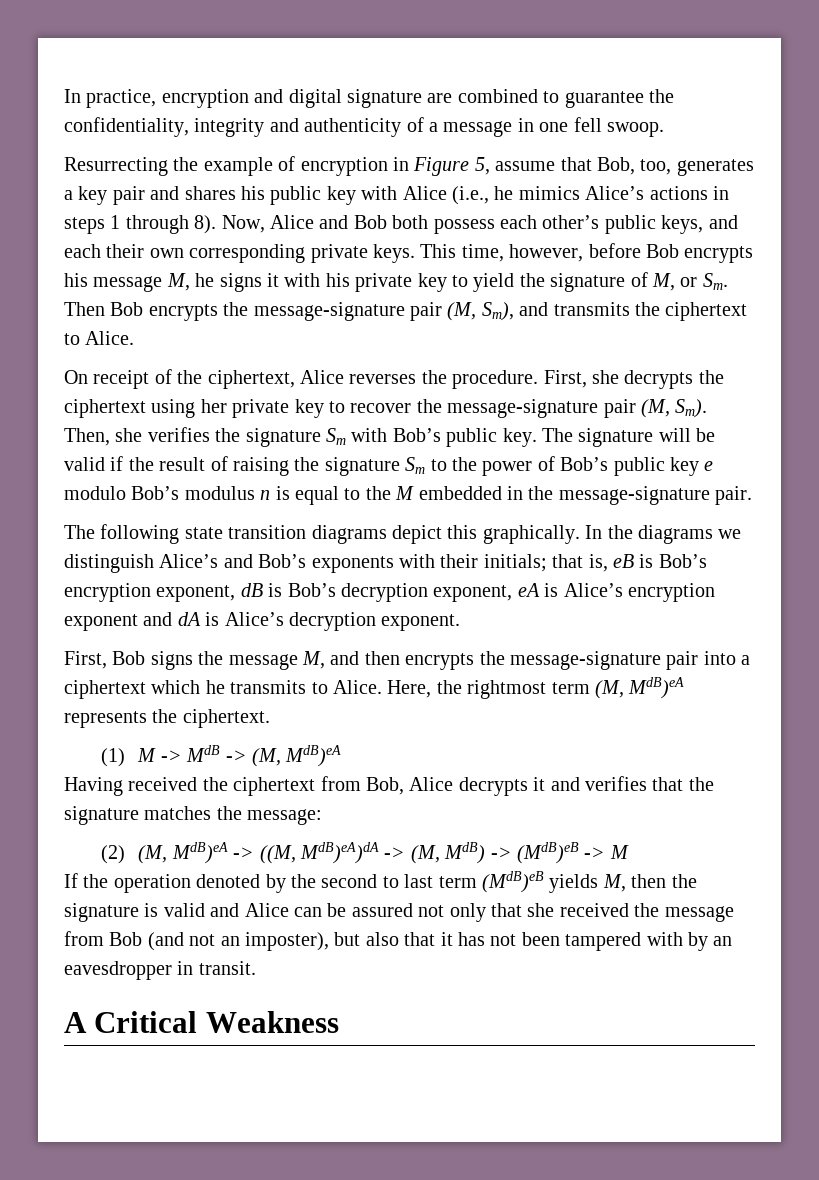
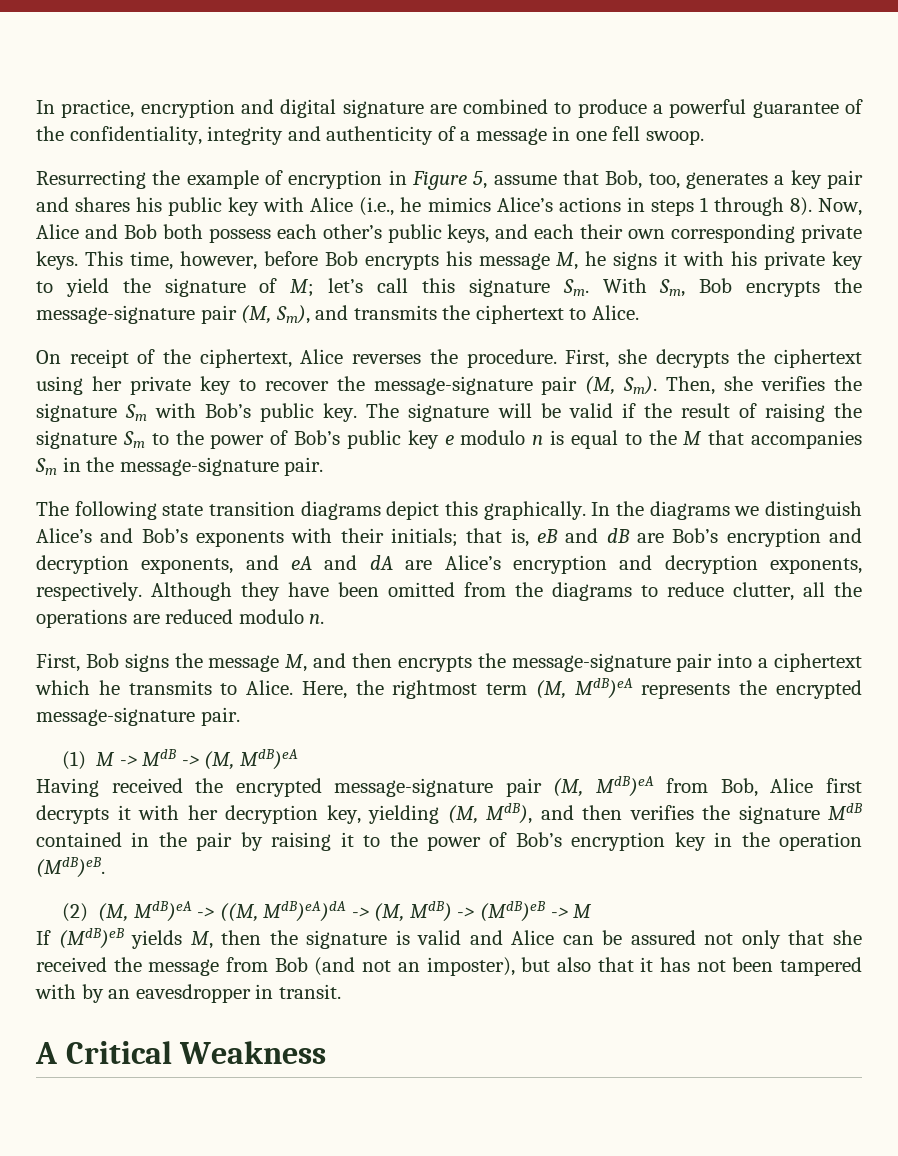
[564,91,644,108] guarantee -> [577,99,863,118] produce a powerful guarantee of
[651,273,728,291] [64,302,105,316] M, or Sm. Then -> [290,278,686,297] M; let’s call this signature Sm. With Sm,
[131,486,255,500] Bob’s modulus -> (526, 437) none
[418,486,502,500] embedded -> [708,430,863,449] [35,458,57,475] that accompanies Sm
[639,554,707,568] [64,583,715,602] [64,612,461,631] is Bob’s encryption exponent, dB is Bob’s decryption exponent, eA is Alice’s encryption exponent and dA is Alice’s decryption exponent. -> [565,528,863,547] [36,555,863,574] [36,582,862,601] [36,609,325,628] and dB are Bob’s encryption and decryption exponents, and eA and dA are Alice’s encryption and decryption exponents, respectively. Although they have been omitted from the diagrams to reduce clutter, all the operations are reduced modulo n.
[182,709,270,728] ciphertext. -> [776,680,863,699] [36,707,240,726] encrypted message-signature pair.
[233,777,316,796] ciphertext -> [235,776,654,797] encrypted message-signature pair (M, MdB)eA
(454, 784) none -> [825,778,862,793] first
[550,776,714,791] [64,806,323,825] and verifies that the signature matches the message: -> [138,803,863,824] [36,832,862,851] [36,857,105,878] with her decryption key, yielding (M, MdB), and then verifies the signature MdB contained in the pair by raising it to the power of Bob’s encryption key in the operation (MdB)eB.
[83,874,477,893] the operation denoted by the second to last term -> (51, 937) none

